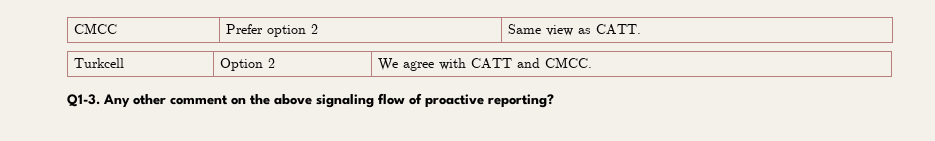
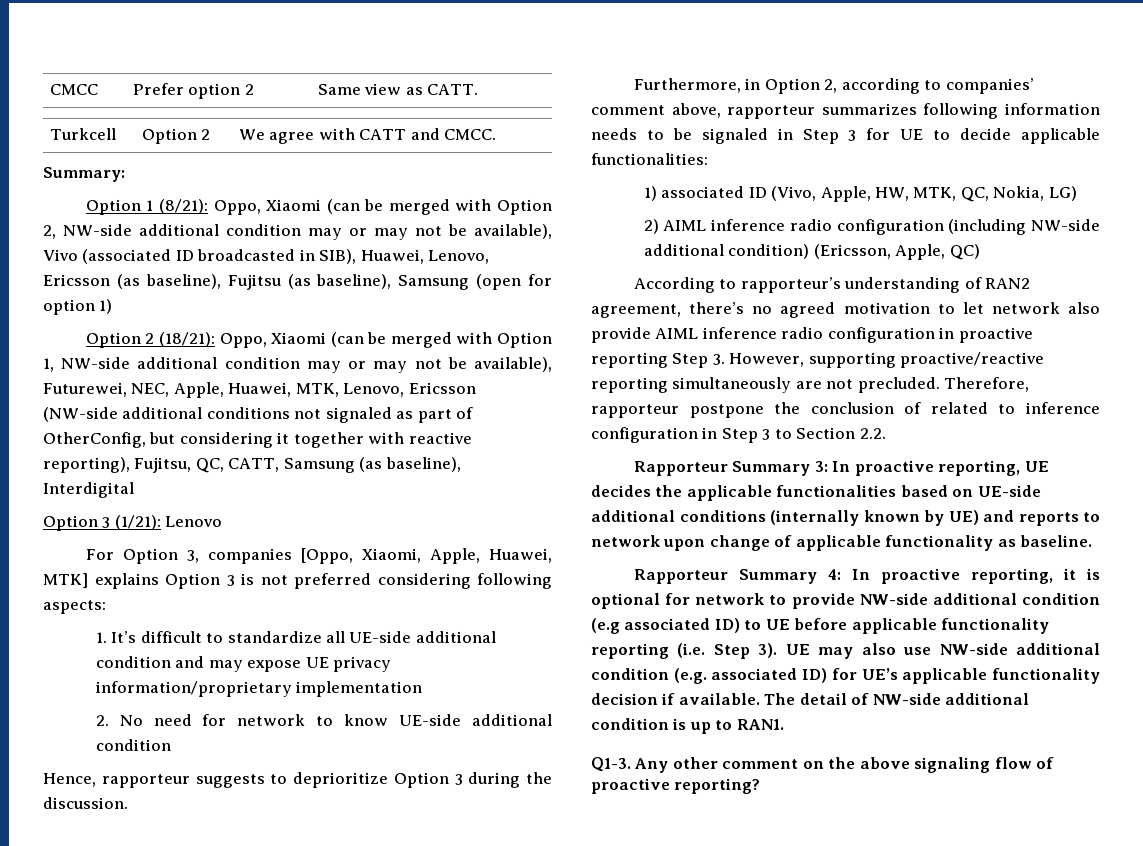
(592, 62) none -> [43,167,125,182] [85,199,552,215] [43,224,552,240] [43,249,490,264] [43,274,552,290] [43,299,113,315] [85,332,552,348] [43,357,552,373] [43,382,476,398] [43,407,474,423] [43,432,472,448] [43,457,461,473] [43,482,134,498] [43,515,223,531] [85,548,552,564] [43,573,552,589] [43,600,106,614] [95,631,496,643] [95,656,392,672] [95,681,423,697] [95,714,552,726] [95,739,171,751] [43,772,552,788] [43,797,128,809] [633,78,1034,94] [591,103,1100,119] [591,128,1100,144] [591,153,708,165] [643,186,1077,202] [643,219,1100,235] [643,244,980,260] [633,277,1031,293] [591,302,1100,318] [591,327,1033,343] [591,352,1045,368] [591,377,1030,393] [591,402,1100,418] [591,427,886,443] [633,460,1049,476] [591,485,1041,501] [591,510,1100,526] [591,535,1093,551] [633,568,1100,584] [591,593,1100,609] [591,618,1050,634] [591,643,1100,659] [591,668,1100,684] [591,693,1030,705] [591,718,784,734] // Summary: // Option 1 (8/21): Oppo, Xiaomi (can be merged with Option 2, NW-side additional condition may or may not be available), Vivo (associated ID broadcasted in SIB), Huawei, Lenovo, Ericsson (as baseline), Fujitsu (as baseline), Samsung (open for option 1) // Option 2 (18/21): Oppo, Xiaomi (can be merged with Option 1, NW-side additional condition may or may not be available), Futurewei, NEC, Apple, Huawei, MTK, Lenovo, Ericsson (NW-side additional conditions not signaled as part of OtherConfig, but considering it together with reactive reporting), Fujitsu, QC, CATT, Samsung (as baseline), Interdigital // Option 3 (1/21): Lenovo // For Option 3, companies [Oppo, Xiaomi, Apple, Huawei, MTK] explains Option 3 is not preferred considering following aspects: // 1. It’s difficult to standardize all UE-side additional condition and may expose UE privacy information/proprietary implementation // 2. No need for network to know UE-side additional condition // Hence, rapporteur suggests to deprioritize Option 3 during the discussion. // Furthermore, in Option 2, according to companies’ comment above, rapporteur summarizes following information needs to be signaled in Step 3 for UE to decide applicable functionalities: // 1) associated ID (Vivo, Apple, HW, MTK, QC, Nokia, LG) // 2) AIML inference radio configuration (including NW-side additional condition) (Ericsson, Apple, QC) // According to rapporteur’s understanding of RAN2 agreement, there’s no agreed motivation to let network also provide AIML inference radio configuration in proactive reporting Step 3. However, supporting proactive/reactive reporting simultaneously are not precluded. Therefore, rapporteur postpone the conclusion of related to inference configuration in Step 3 to Section 2.2. // Rapporteur Summary 3: In proactive reporting, UE decides the applicable functionalities based on UE-side additional conditions (internally known by UE) and reports to network upon change of applicable functionality as baseline. // Rapporteur Summary 4: In proactive reporting, it is optional for network to provide NW-side additional condition (e.g associated ID) to UE before applicable functionality reporting (i.e. Step 3). UE may also use NW-side additional condition (e.g. associated ID) for UE’s applicable functionality decision if available. The detail of NW-side additional condition is up to RAN1.

